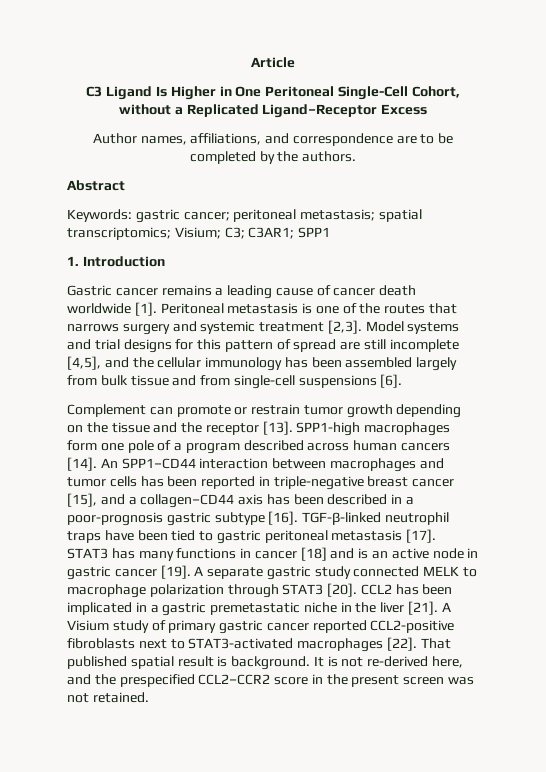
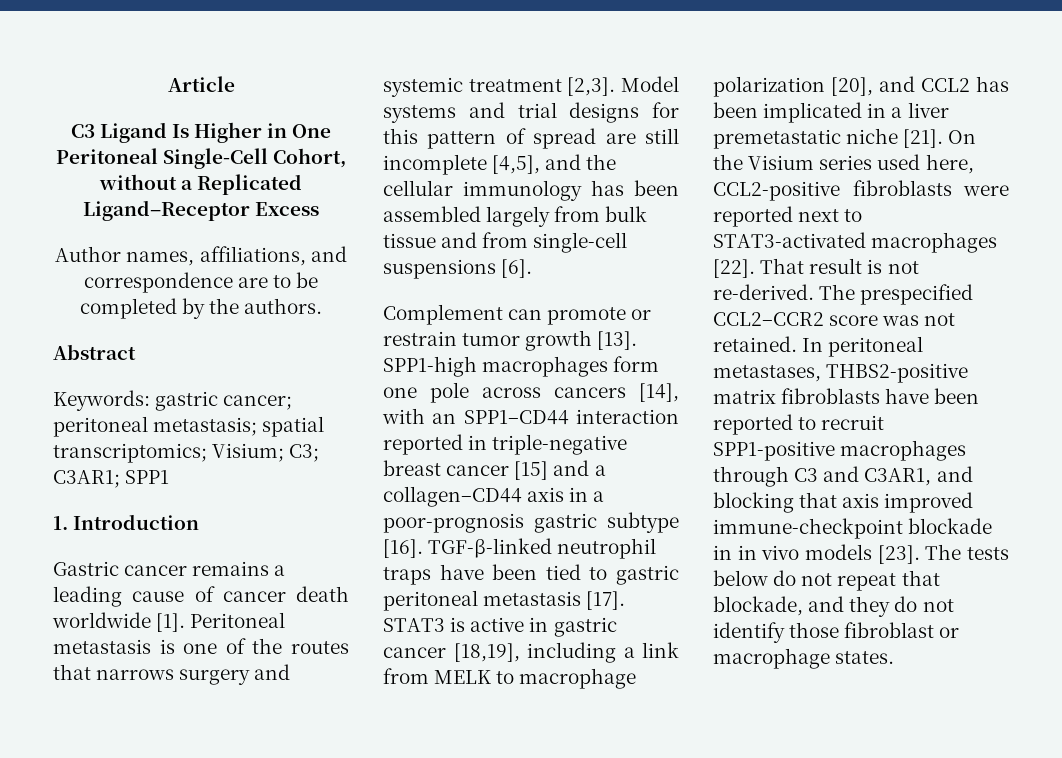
[396,404,462,418] [67,422,259,435] depending on the tissue and the receptor -> (593, 340) none
[157,440,451,454] [67,457,444,472] [67,476,198,487] of a program described across human cancers [14]. An SPP1–CD44 interaction between macrophages and tumor cells has been -> [482,383,679,402] [382,408,679,425] across cancers [14], with an SPP1–CD44 interaction
[67,493,97,507] [15], -> [514,461,549,480] [15]
[266,494,388,505] has been described -> (565, 494) none
[111,547,479,561] [67,565,420,580] has many functions in cancer [18] and is an active node in gastric cancer [19]. A separate gastric study connected -> [450,617,617,637] [383,642,679,663] [383,668,429,684] is active in gastric cancer [18,19], including a link from
[227,583,358,598] through STAT3 [20]. -> [831,76,915,96] [20], and
[162,602,207,616] gastric -> [907,102,949,118] liver
[340,601,451,615] [67,620,455,634] [67,638,135,649] in the liver [21]. A Visium study of primary gastric cancer reported CCL2-positive fibroblasts -> [903,129,977,148] [713,154,974,174] [713,180,1009,201] [713,206,793,227] [21]. On the Visium series used here, CCL2-positive fibroblasts were reported
[67,656,464,670] [67,674,475,687] [67,692,149,703] published spatial result is background. It is not re-derived here, and the prespecified CCL2–CCR2 score in the present screen was not retained. -> [809,258,919,274] [713,284,974,305] [713,312,956,326] [713,336,924,357] [713,363,969,383] [713,388,980,404] [713,414,885,435] [713,440,967,461] [713,466,973,487] [713,492,974,513] [713,518,993,539] [713,544,1009,564] [713,570,940,591] [713,596,954,617] [713,622,960,643] [713,648,895,669] result is not re-derived. The prespecified CCL2–CCR2 score was not retained. In peritoneal metastases, THBS2-positive matrix fibroblasts have been reported to recruit SPP1-positive macrophages through C3 and C3AR1, and blocking that axis improved immune-checkpoint blockade in in vivo models [23]. The tests below do not repeat that blockade, and they do not identify those fibroblast or macrophage states.

